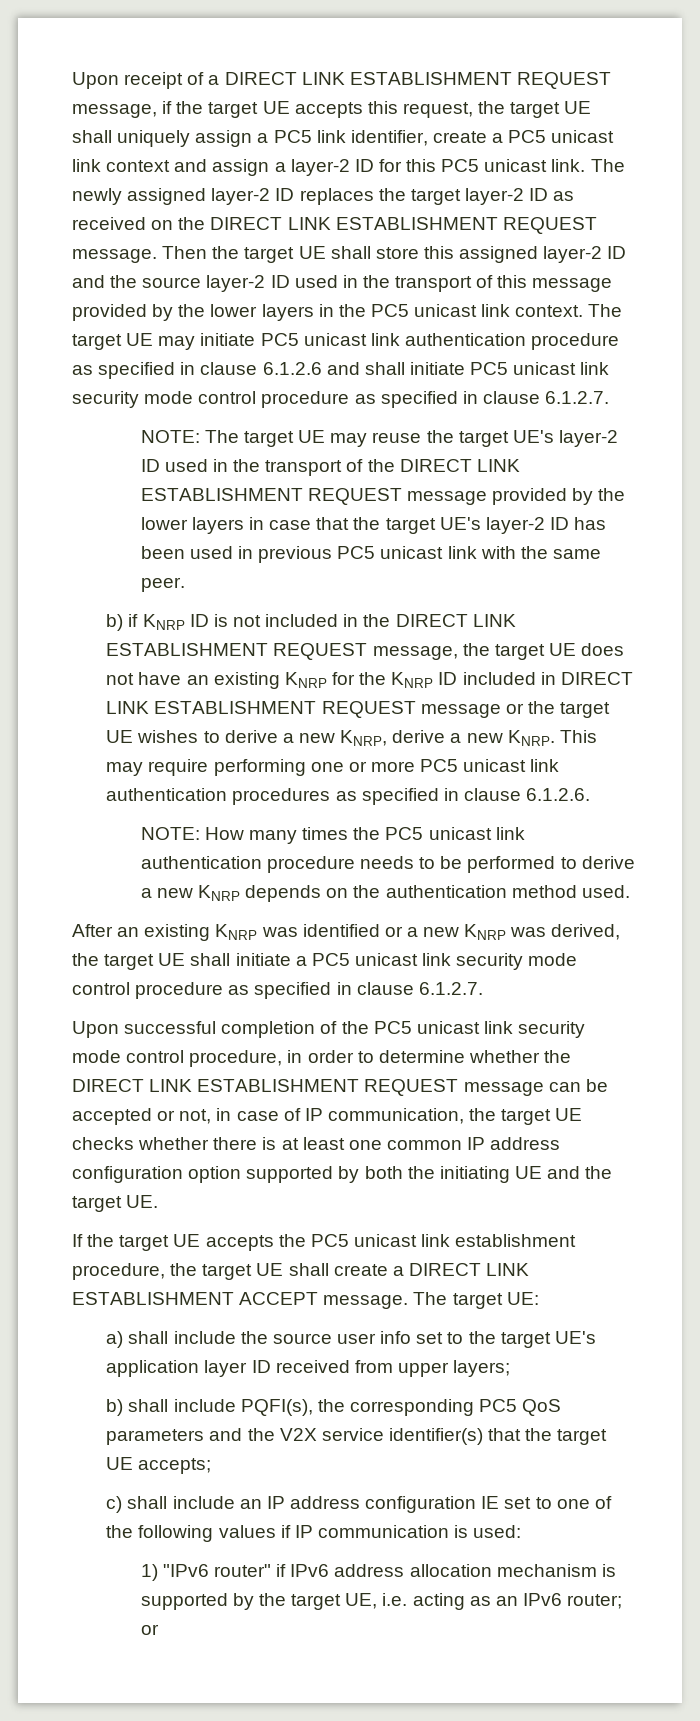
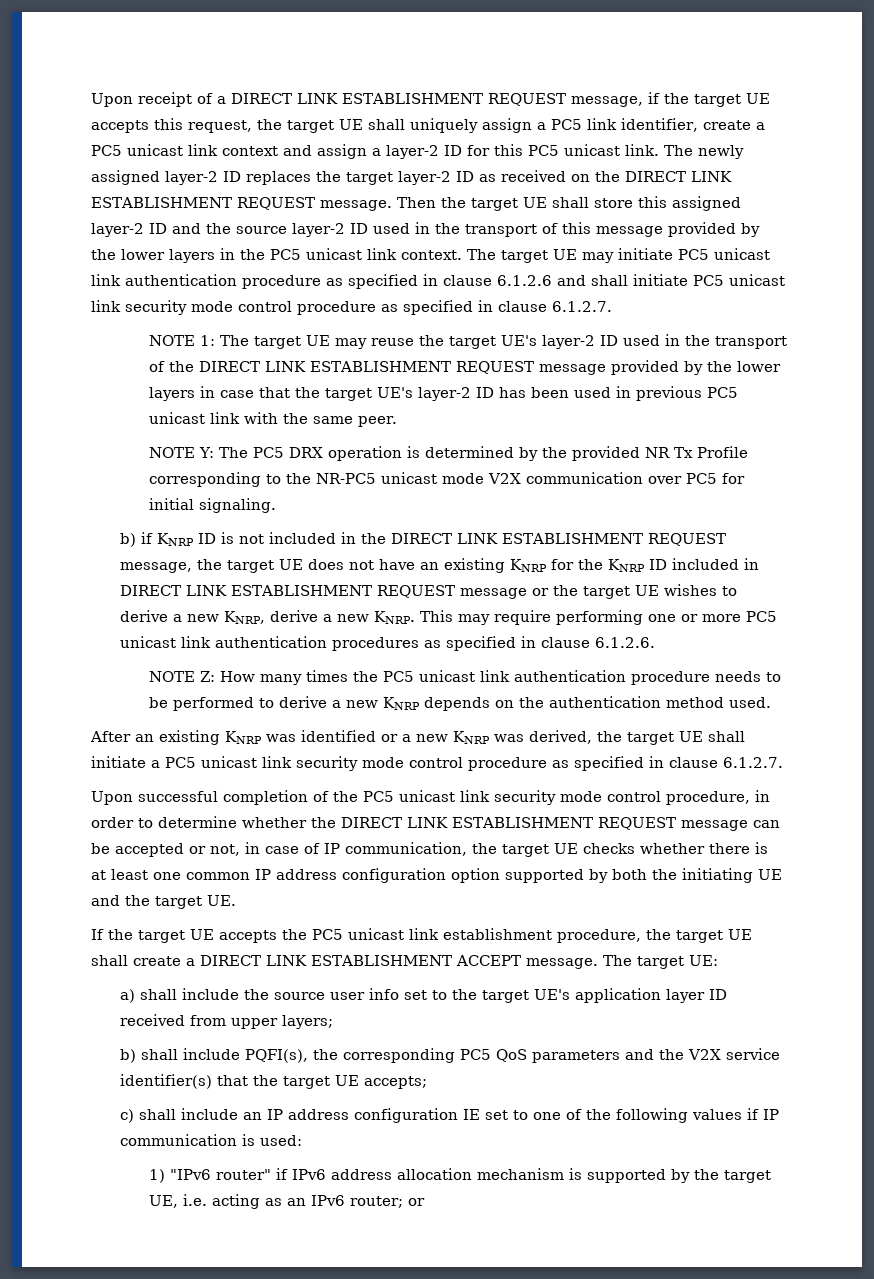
[140,430,200,443] NOTE: -> [148,335,215,346] NOTE 1:
(185, 584) none -> [148,446,749,461] [148,472,745,487] [148,498,276,513] // NOTE Y: The PC5 DRX operation is determined by the provided NR Tx Profile corresponding to the NR-PC5 unicast mode V2X communication over PC5 for initial signaling.
[140,827,200,840] NOTE: -> [148,671,215,682] NOTE Z:

